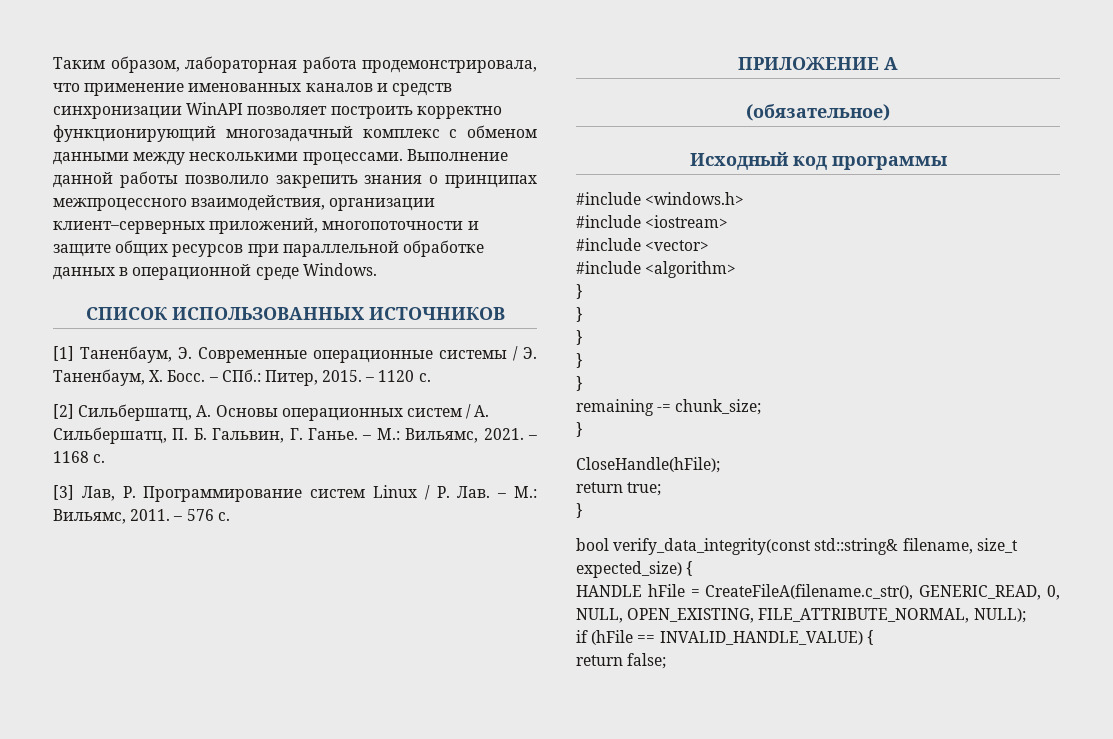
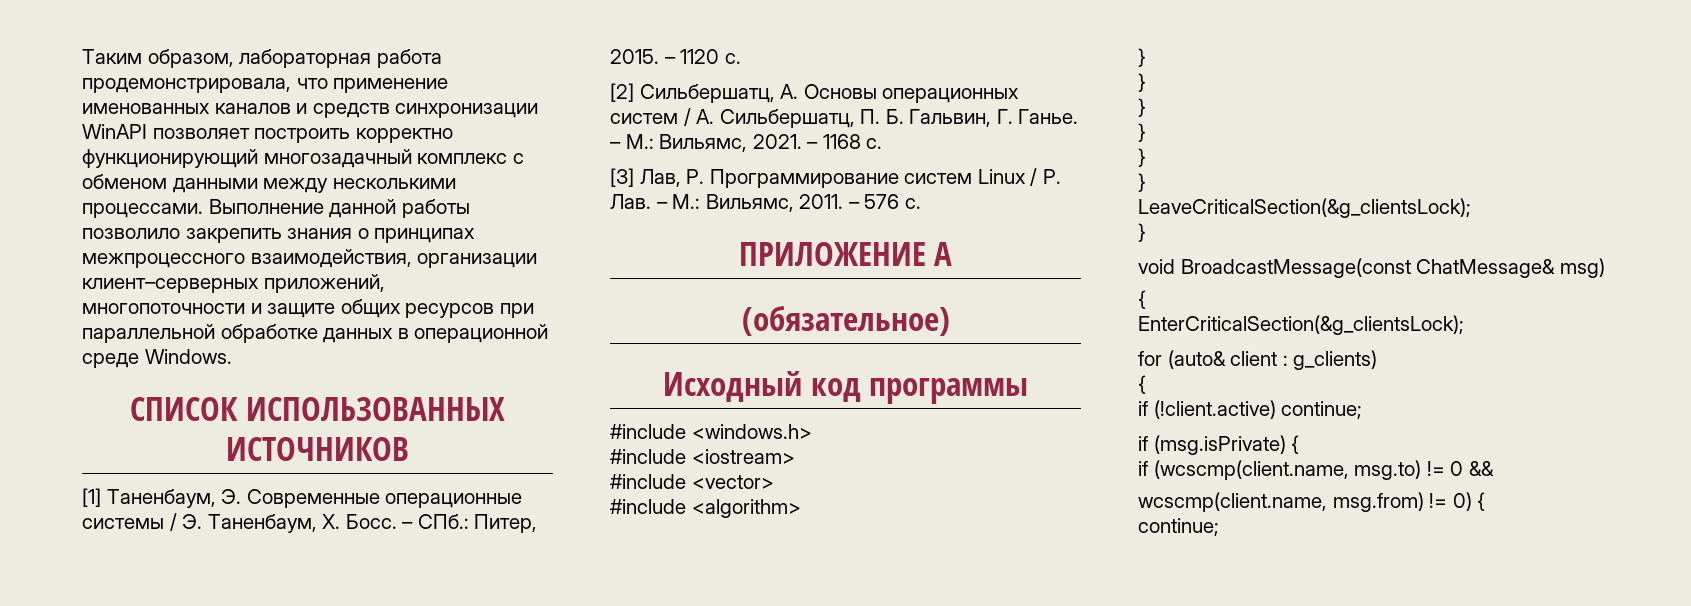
[576,399,762,416] [576,422,583,437] [576,457,720,473] [576,482,662,496] [576,503,583,518] [576,538,1018,555] [576,561,694,578] [576,584,1060,600] [576,608,1026,623] [576,630,874,645] [576,653,667,669] remaining -= chunk_size; // } // CloseHandle(hFile); // return true; // } // bool verify_data_integrity(const std::string& filename, size_t expected_size) { // HANDLE hFile = CreateFileA(filename.c_str(), GENERIC_READ, 0, NULL, OPEN_EXISTING, FILE_ATTRIBUTE_NORMAL, NULL); // if (hFile == INVALID_HANDLE_VALUE) { // return false; -> [1138,173,1146,192] [1138,198,1471,218] [1138,223,1146,242] [1138,258,1605,278] [1138,290,1146,309] [1138,315,1464,335] [1138,350,1378,370] [1138,375,1146,394] [1138,400,1363,419] [1138,435,1300,455] [1138,460,1494,480] [1138,492,1486,512] [1138,518,1219,536] } // LeaveCriticalSection(&g_clientsLock); // } // void BroadcastMessage(const ChatMessage& msg) // { // EnterCriticalSection(&g_clientsLock); // for (auto& client : g_clients) // { // if (!client.active) continue; // if (msg.isPrivate) { // if (wcscmp(client.name, msg.to) != 0 && // wcscmp(client.name, msg.from) != 0) { // continue;

